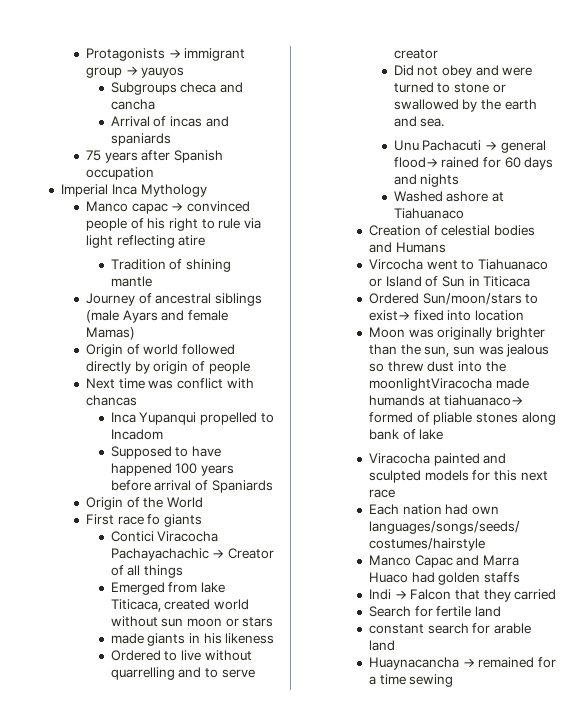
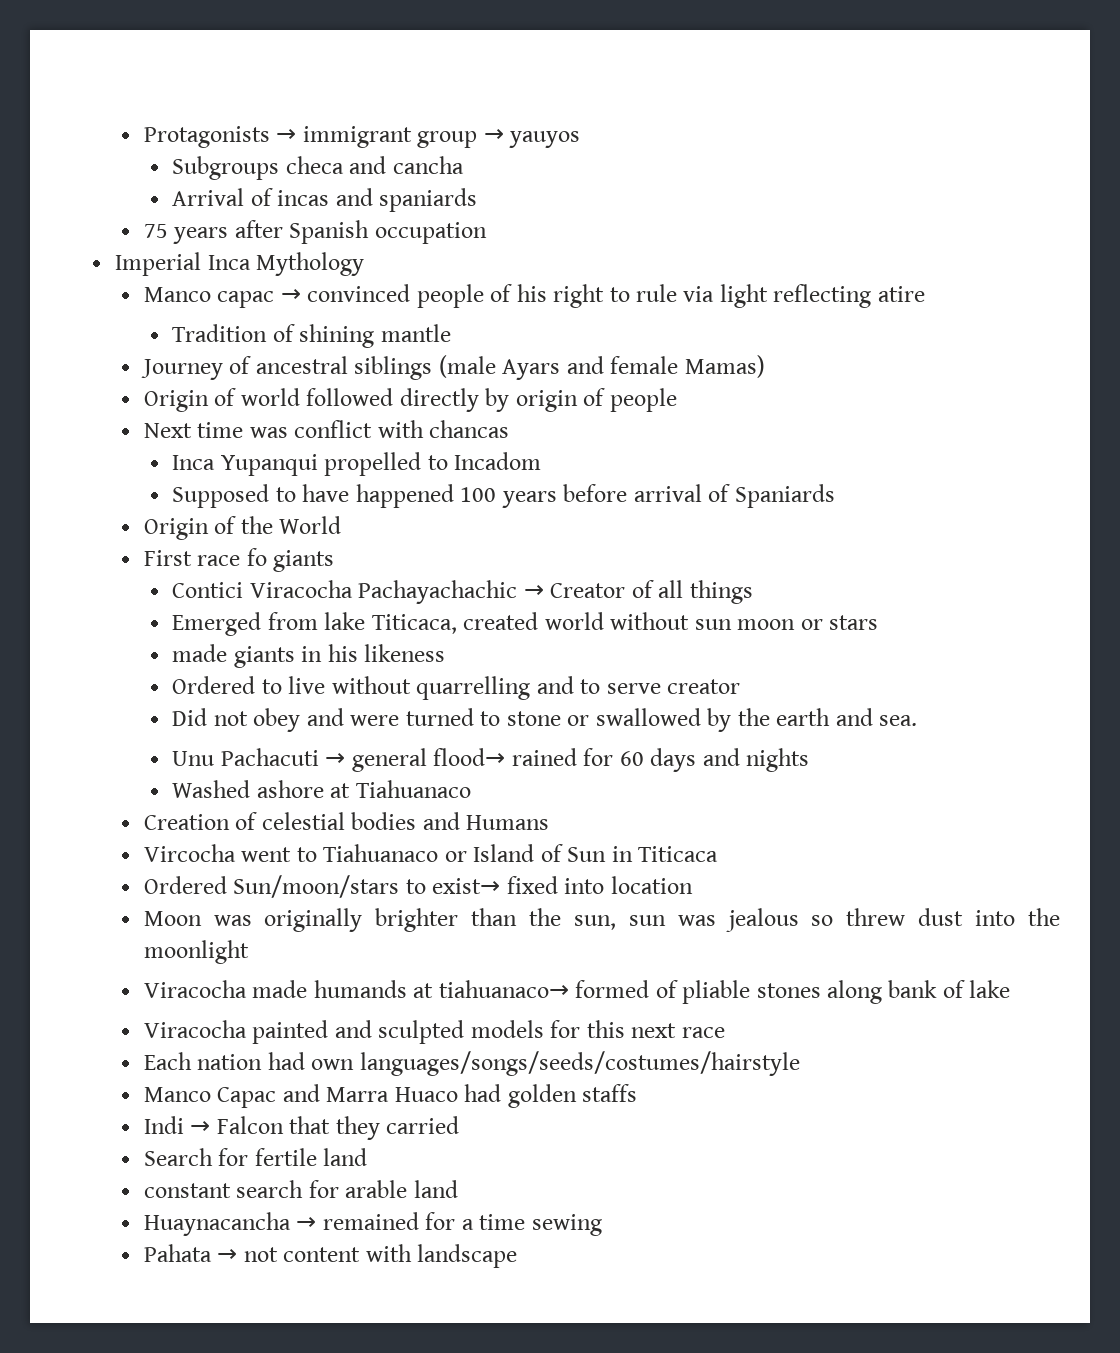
[369,378,493,391] moonlightViracocha -> [143,940,249,964] [143,980,247,998] moonlight // Viracocha
(454, 680) none -> [143,1244,518,1268] // Pahata → not content with landscape

